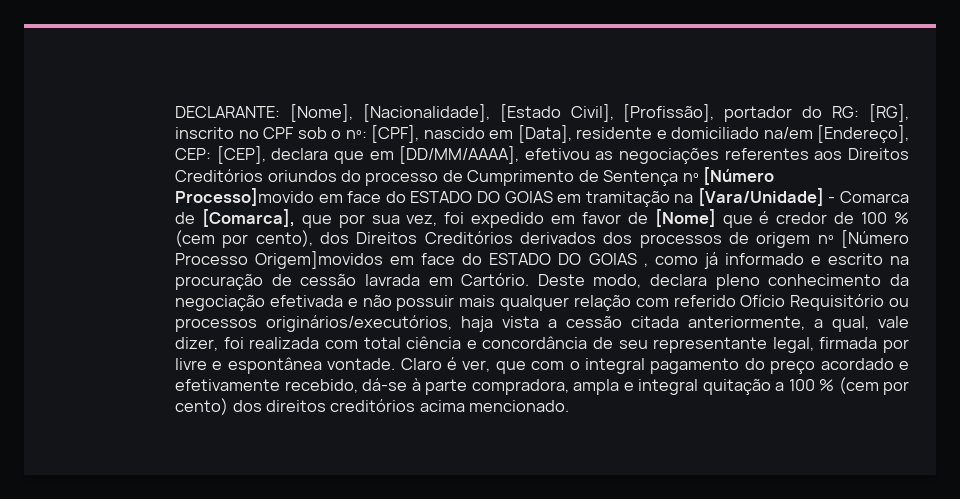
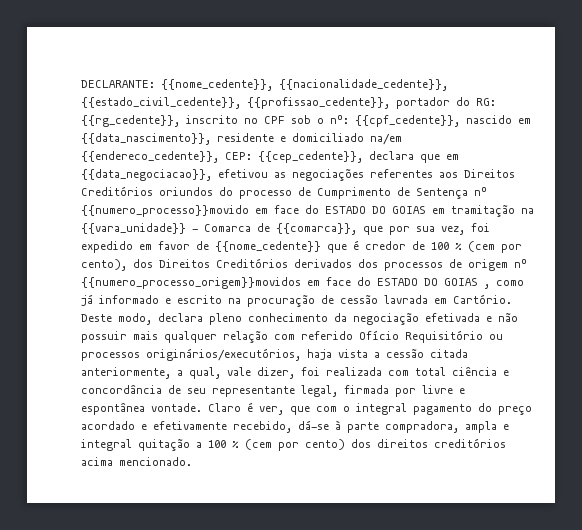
[289,104,715,122] [Nome], [Nacionalidade], [Estado Civil], [Profissão], -> [161,79,449,91] [81,97,391,109] {{nome_cedente}}, {{nacionalidade_cedente}}, {{estado_civil_cedente}}, {{profissao_cedente}},
[868,104,909,122] [RG], -> [81,115,181,127] {{rg_cedente}},
[371,125,420,143] [CPF], -> [355,115,461,127] {{cpf_cedente}},
[517,125,572,143] [Data], -> [81,133,212,145] {{data_nascimento}},
[817,125,910,143] [175,146,266,164] [Endereço], CEP: [CEP], -> [81,151,364,163] {{endereco_cedente}}, CEP: {{cep_cedente}},
[399,146,520,164] [DD/MM/AAAA], -> [81,169,213,181] {{data_negociacao}},
[703,167,775,185] [175,188,315,206] [Número Processo]movido -> [81,205,250,217] {{numero_processo}}movido
[697,188,824,206] [Vara/Unidade] -> [81,223,187,234] {{vara_unidade}}
[201,209,295,227] [Comarca], -> [276,223,358,235] {{comarca}},
[654,209,716,227] [Nome] -> [215,241,322,252] {{nome_cedente}}
[840,230,909,248] [175,251,384,269] [Número Processo Origem]movidos -> [81,277,302,289] {{numero_processo_origem}}movidos

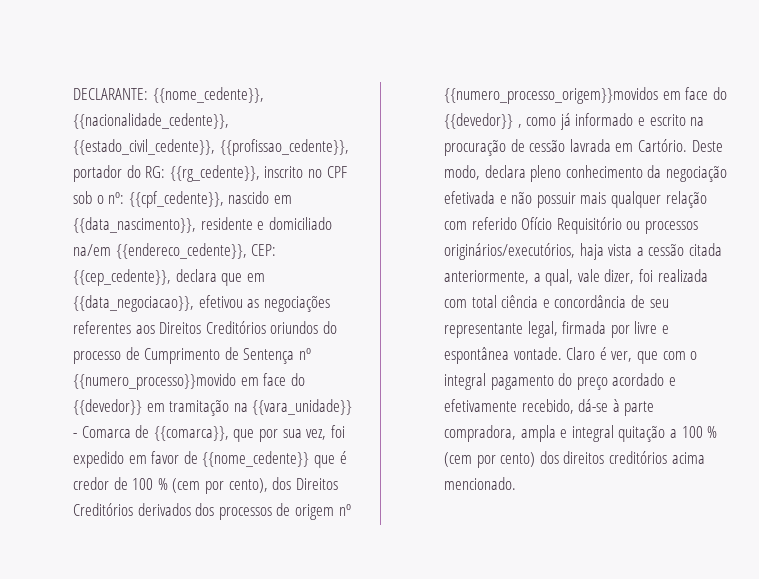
[325,206,427,214] ESTADO DO GOIAS -> [73,399,143,415] {{devedor}}
[377,278,479,286] ESTADO DO GOIAS -> [444,113,514,129] {{devedor}}

